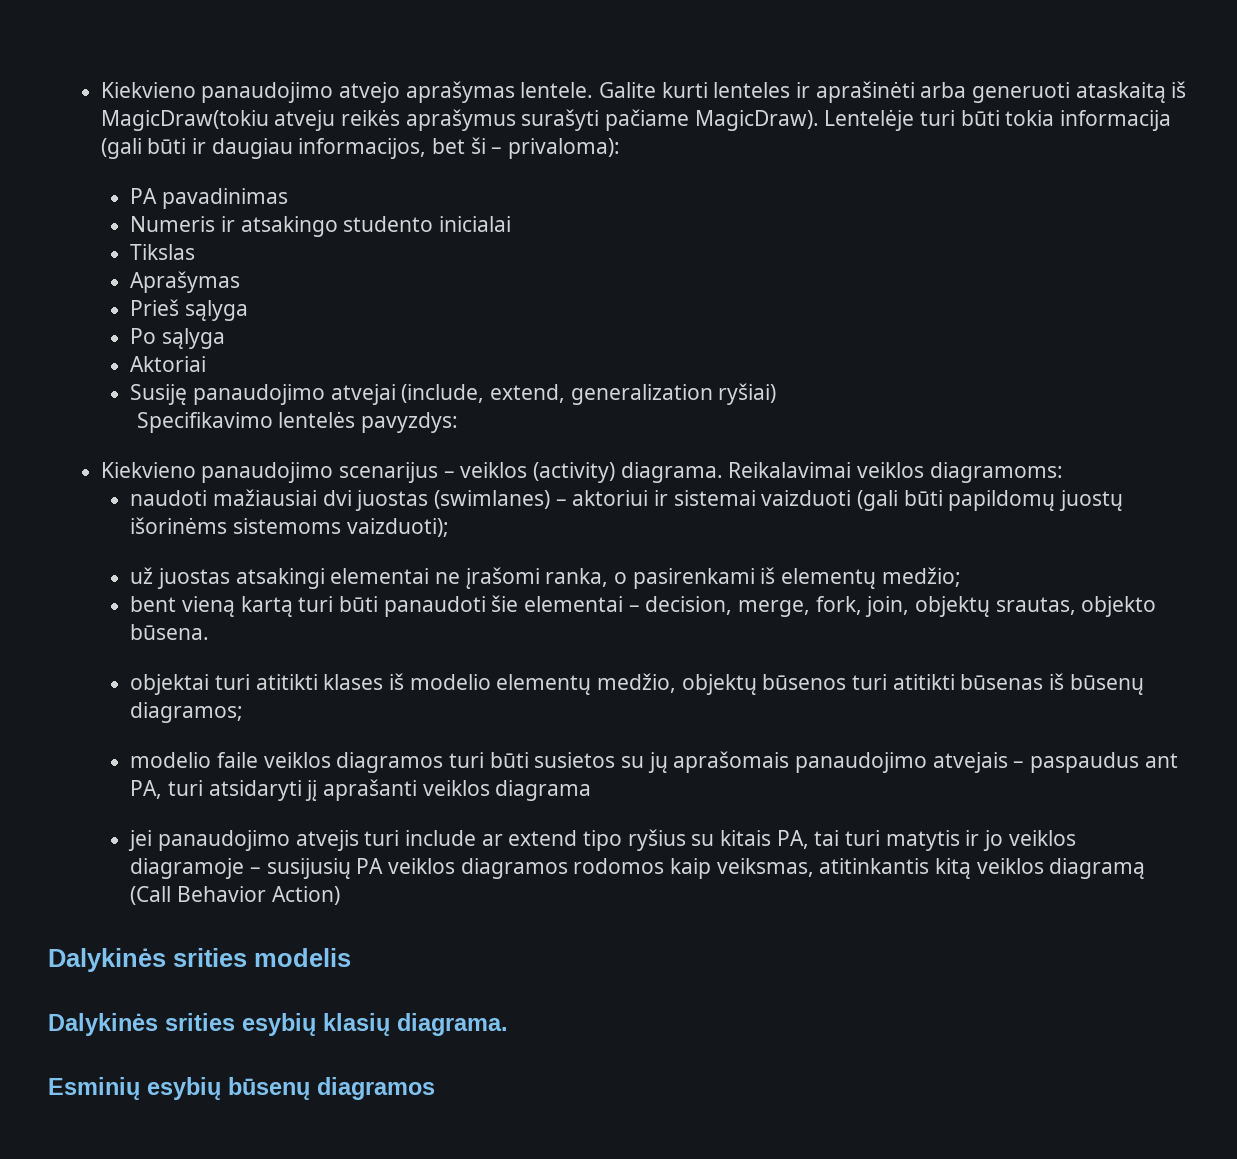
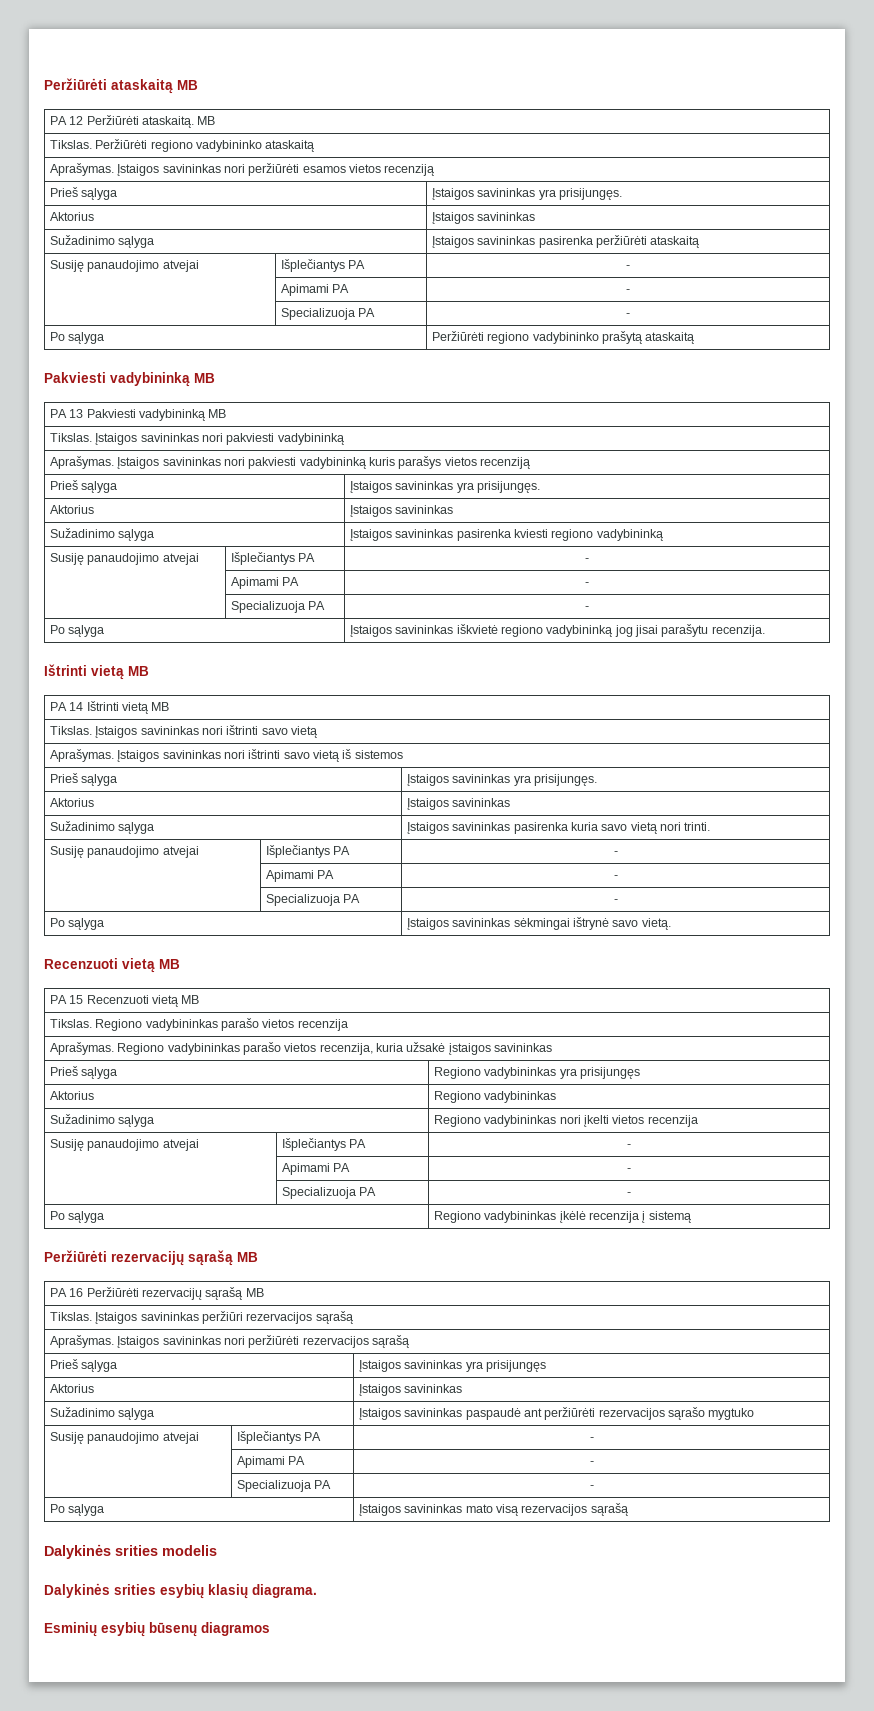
[100,81,1187,103] [100,109,1172,131] [100,137,621,159] [130,188,288,209] [130,216,511,237] [130,244,196,260] [130,271,241,293] [130,299,248,321] [130,328,225,349] [130,356,207,372] [130,383,777,405] [136,411,459,433] [100,462,1063,483] [130,489,1123,511] [130,517,449,537] [130,567,961,589] [130,595,1157,617] [130,624,210,640] [130,673,1144,695] [130,702,244,723] [130,751,1178,773] [130,779,592,801] [128,829,1076,851] [130,858,1146,879] [130,886,340,905] Kiekvieno panaudojimo atvejo aprašymas lentele. Galite kurti lenteles ir aprašinėti arba generuoti ataskaitą iš MagicDraw(tokiu atveju reikės aprašymus surašyti pačiame MagicDraw). Lentelėje turi būti tokia informacija (gali būti ir daugiau informacijos, bet ši – privaloma): // PA pavadinimas // Numeris ir atsakingo studento inicialai // Tikslas // Aprašymas // Prieš sąlyga // Po sąlyga // Aktoriai // Susiję panaudojimo atvejai (include, extend, generalization ryšiai) // Specifikavimo lentelės pavyzdys: // Kiekvieno panaudojimo scenarijus – veiklos (activity) diagrama. Reikalavimai veiklos diagramoms: // naudoti mažiausiai dvi juostas (swimlanes) – aktoriui ir sistemai vaizduoti (gali būti papildomų juostų išorinėms sistemoms vaizduoti); // už juostas atsakingi elementai ne įrašomi ranka, o pasirenkami iš elementų medžio; // bent vieną kartą turi būti panaudoti šie elementai – decision, merge, fork, join, objektų srautas, objekto būsena. // objektai turi atitikti klases iš modelio elementų medžio, objektų būsenos turi atitikti būsenas iš būsenų diagramos; // modelio faile veiklos diagramos turi būti susietos su jų aprašomais panaudojimo atvejais – paspaudus ant PA, turi atsidaryti jį aprašanti veiklos diagrama // jei panaudojimo atvejis turi include ar extend tipo ryšius su kitais PA, tai turi matytis ir jo veiklos diagramoje – susijusių PA veiklos diagramos rodomos kaip veiksmas, atitinkantis kitą veiklos diagramą (Call Behavior Action) -> [44,78,198,94] [49,115,216,128] [49,139,315,152] [49,163,435,176] [49,187,118,200] [431,188,622,200] [49,212,94,221] [431,212,536,224] [49,235,155,248] [431,235,700,248] [49,260,199,272] [280,259,366,272] [626,265,630,269] [280,284,350,296] [626,289,630,293] [280,308,376,320] [626,313,630,317] [49,332,105,344] [431,331,695,344] [44,372,215,387] [49,409,227,421] [49,433,344,445] [49,456,531,469] [49,480,118,493] [349,481,540,493] [49,505,94,514] [349,505,454,517] [49,528,155,541] [349,529,663,541] [49,553,199,565] [230,552,316,565] [585,558,589,562] [230,577,300,589] [585,582,589,586] [230,601,326,613] [585,606,589,610] [49,625,105,637] [349,624,765,637] [44,664,149,680] [49,701,170,714] [49,725,318,738] [49,749,403,762] [49,773,118,786] [406,774,597,786] [49,798,94,807] [406,798,511,810] [49,821,155,834] [406,822,711,834] [49,846,199,858] [265,845,351,858] [613,851,618,855] [265,870,335,882] [613,875,618,879] [265,894,361,906] [613,899,618,903] [49,918,105,930] [406,917,671,930] [44,958,180,973] [49,995,200,1007] [49,1018,348,1031] [49,1042,553,1055] [49,1066,118,1079] [433,1067,640,1079] [49,1091,94,1100] [433,1091,557,1103] [49,1114,155,1127] [433,1115,698,1127] [49,1139,199,1151] [281,1138,367,1151] [627,1144,631,1148] [281,1163,351,1175] [627,1168,631,1172] [281,1187,377,1199] [627,1192,631,1196] [49,1211,105,1223] [433,1211,691,1223] [44,1250,258,1266] [49,1287,264,1300] [49,1311,353,1324] [49,1335,410,1348] [49,1359,118,1372] [358,1360,546,1372] [49,1384,94,1393] [358,1384,463,1396] [49,1407,155,1420] [358,1407,755,1420] [49,1432,199,1444] [236,1431,322,1444] [589,1437,594,1441] [236,1456,306,1468] [589,1461,594,1465] [236,1480,332,1492] [589,1485,594,1489] [49,1504,105,1516] [358,1503,628,1516] Peržiūrėti ataskaitą MB // PA 12 Peržiūrėti ataskaitą. MB // Tikslas. Peržiūrėti regiono vadybininko ataskaitą // Aprašymas. Įstaigos savininkas nori peržiūrėti esamos vietos recenziją // Prieš sąlyga | Įstaigos savininkas yra prisijungęs. // Aktorius | Įstaigos savininkas // Sužadinimo sąlyga | Įstaigos savininkas pasirenka peržiūrėti ataskaitą // Susiję panaudojimo atvejai | Išplečiantys PA | - // | Apimami PA | - // | Specializuoja PA | - // Po sąlyga | Peržiūrėti regiono vadybininko prašytą ataskaitą // Pakviesti vadybininką MB // PA 13 Pakviesti vadybininką MB // Tikslas. Įstaigos savininkas nori pakviesti vadybininką // Aprašymas. Įstaigos savininkas nori pakviesti vadybininką kuris parašys vietos recenziją // Prieš sąlyga | Įstaigos savininkas yra prisijungęs. // Aktorius | Įstaigos savininkas // Sužadinimo sąlyga | Įstaigos savininkas pasirenka kviesti regiono vadybininką // Susiję panaudojimo atvejai | Išplečiantys PA | - // | Apimami PA | - // | Specializuoja PA | - // Po sąlyga | Įstaigos savininkas iškvietė regiono vadybininką jog jisai parašytu recenzija. // Ištrinti vietą MB // PA 14 Ištrinti vietą MB // Tikslas. Įstaigos savininkas nori ištrinti savo vietą // Aprašymas. Įstaigos savininkas nori ištrinti savo vietą iš sistemos // Prieš sąlyga | Įstaigos savininkas yra prisijungęs. // Aktorius | Įstaigos savininkas // Sužadinimo sąlyga | Įstaigos savininkas pasirenka kuria savo vietą nori trinti. // Susiję panaudojimo atvejai | Išplečiantys PA | - // | Apimami PA | - // | Specializuoja PA | - // Po sąlyga | Įstaigos savininkas sėkmingai ištrynė savo vietą. // Recenzuoti vietą MB // PA 15 Recenzuoti vietą MB // Tikslas. Regiono vadybininkas parašo vietos recenzija // Aprašymas. Regiono vadybininkas parašo vietos recenzija, kuria užsakė įstaigos savininkas // Prieš sąlyga | Regiono vadybininkas yra prisijungęs // Aktorius | Regiono vadybininkas // Sužadinimo sąlyga | Regiono vadybininkas nori įkelti vietos recenzija // Susiję panaudojimo atvejai | Išplečiantys PA | - // | Apimami PA | - // | Specializuoja PA | - // Po sąlyga | Regiono vadybininkas įkėlė recenzija į sistemą // Peržiūrėti rezervacijų sąrašą MB // PA 16 Peržiūrėti rezervacijų sąrašą MB // Tikslas. Įstaigos savininkas peržiūri rezervacijos sąrašą // Aprašymas. Įstaigos savininkas nori peržiūrėti rezervacijos sąrašą // Prieš sąlyga | Įstaigos savininkas yra prisijungęs // Aktorius | Įstaigos savininkas // Sužadinimo sąlyga | Įstaigos savininkas paspaudė ant peržiūrėti rezervacijos sąrašo mygtuko // Susiję panaudojimo atvejai | Išplečiantys PA | - // | Apimami PA | - // | Specializuoja PA | - // Po sąlyga | Įstaigos savininkas mato visą rezervacijos sąrašą

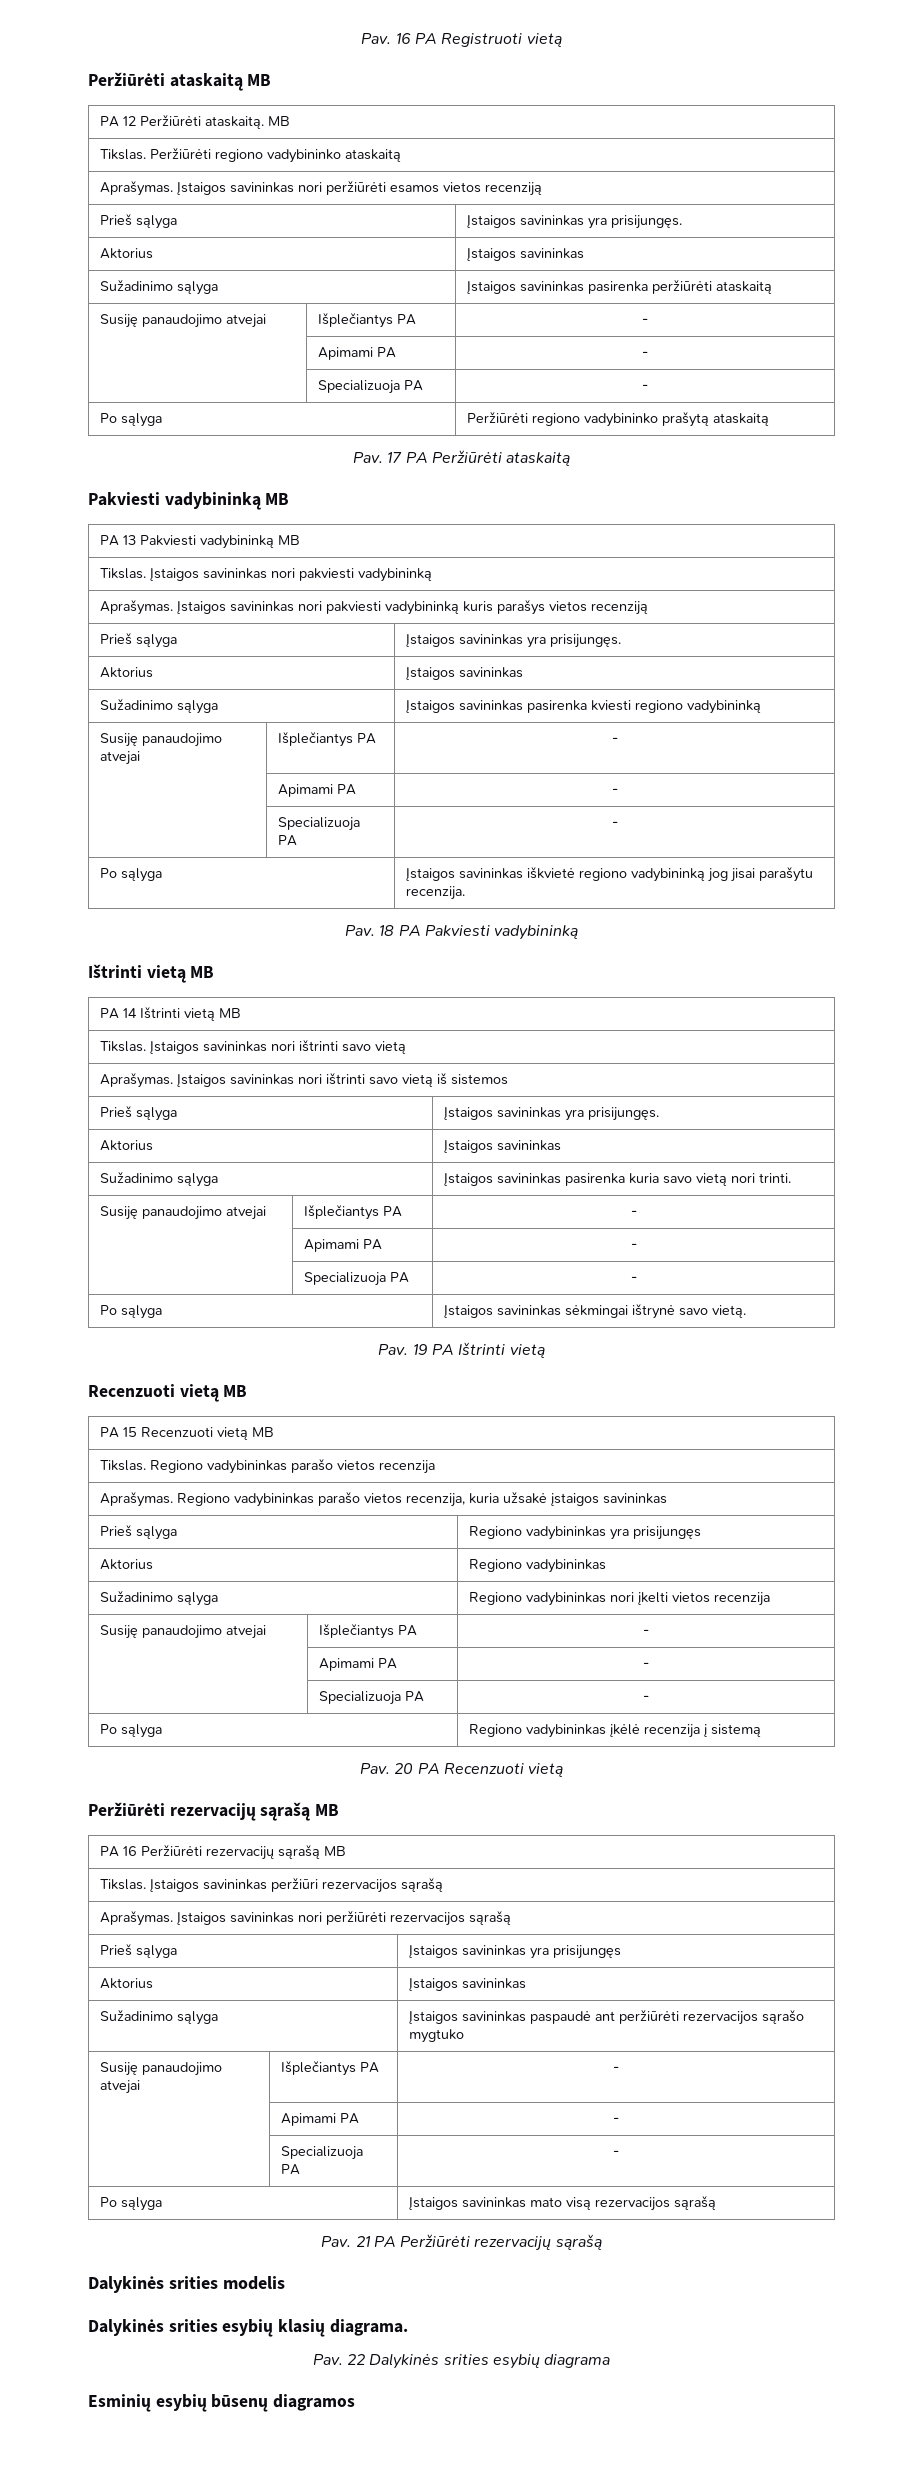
(44, 84) none -> [361,33,562,47] Pav. 16 PA Registruoti vietą //
(695, 338) none -> [352,450,571,466] // Pav. 17 PA Peržiūrėti ataskaitą
(765, 631) none -> [344,925,579,940] // Pav. 18 PA Pakviesti vadybininką
(671, 924) none -> [378,1342,545,1358] // Pav. 19 PA Ištrinti vietą
(691, 1217) none -> [359,1763,564,1777] // Pav. 20 PA Recenzuoti vietą
(628, 1509) none -> [321,2234,602,2251] // Pav. 21 PA Peržiūrėti rezervacijų sąrašą
(317, 1591) none -> [312,2353,611,2369] // Pav. 22 Dalykinės srities esybių diagrama

